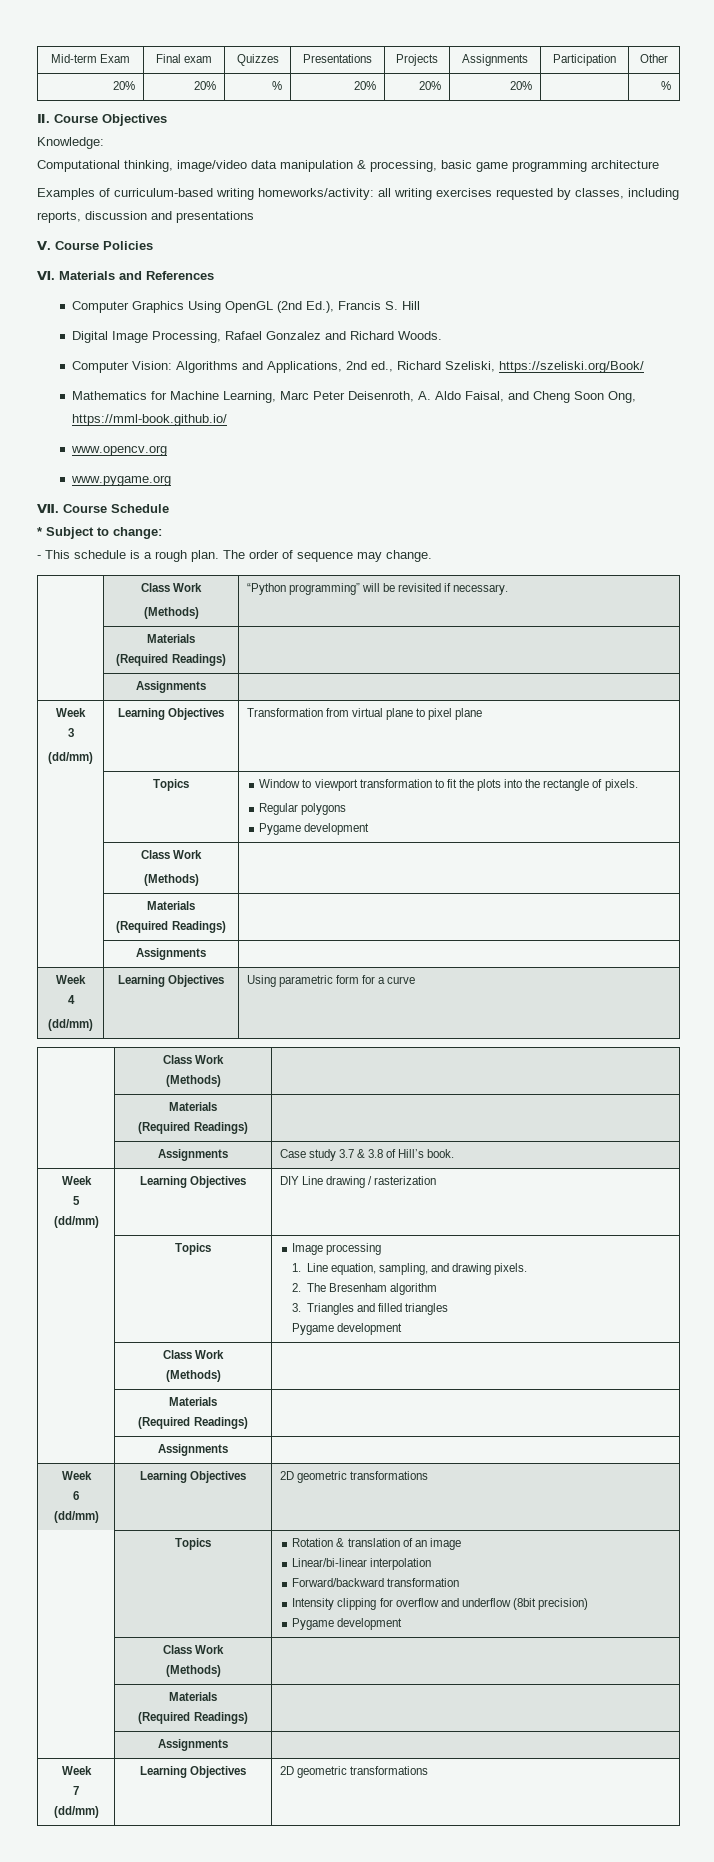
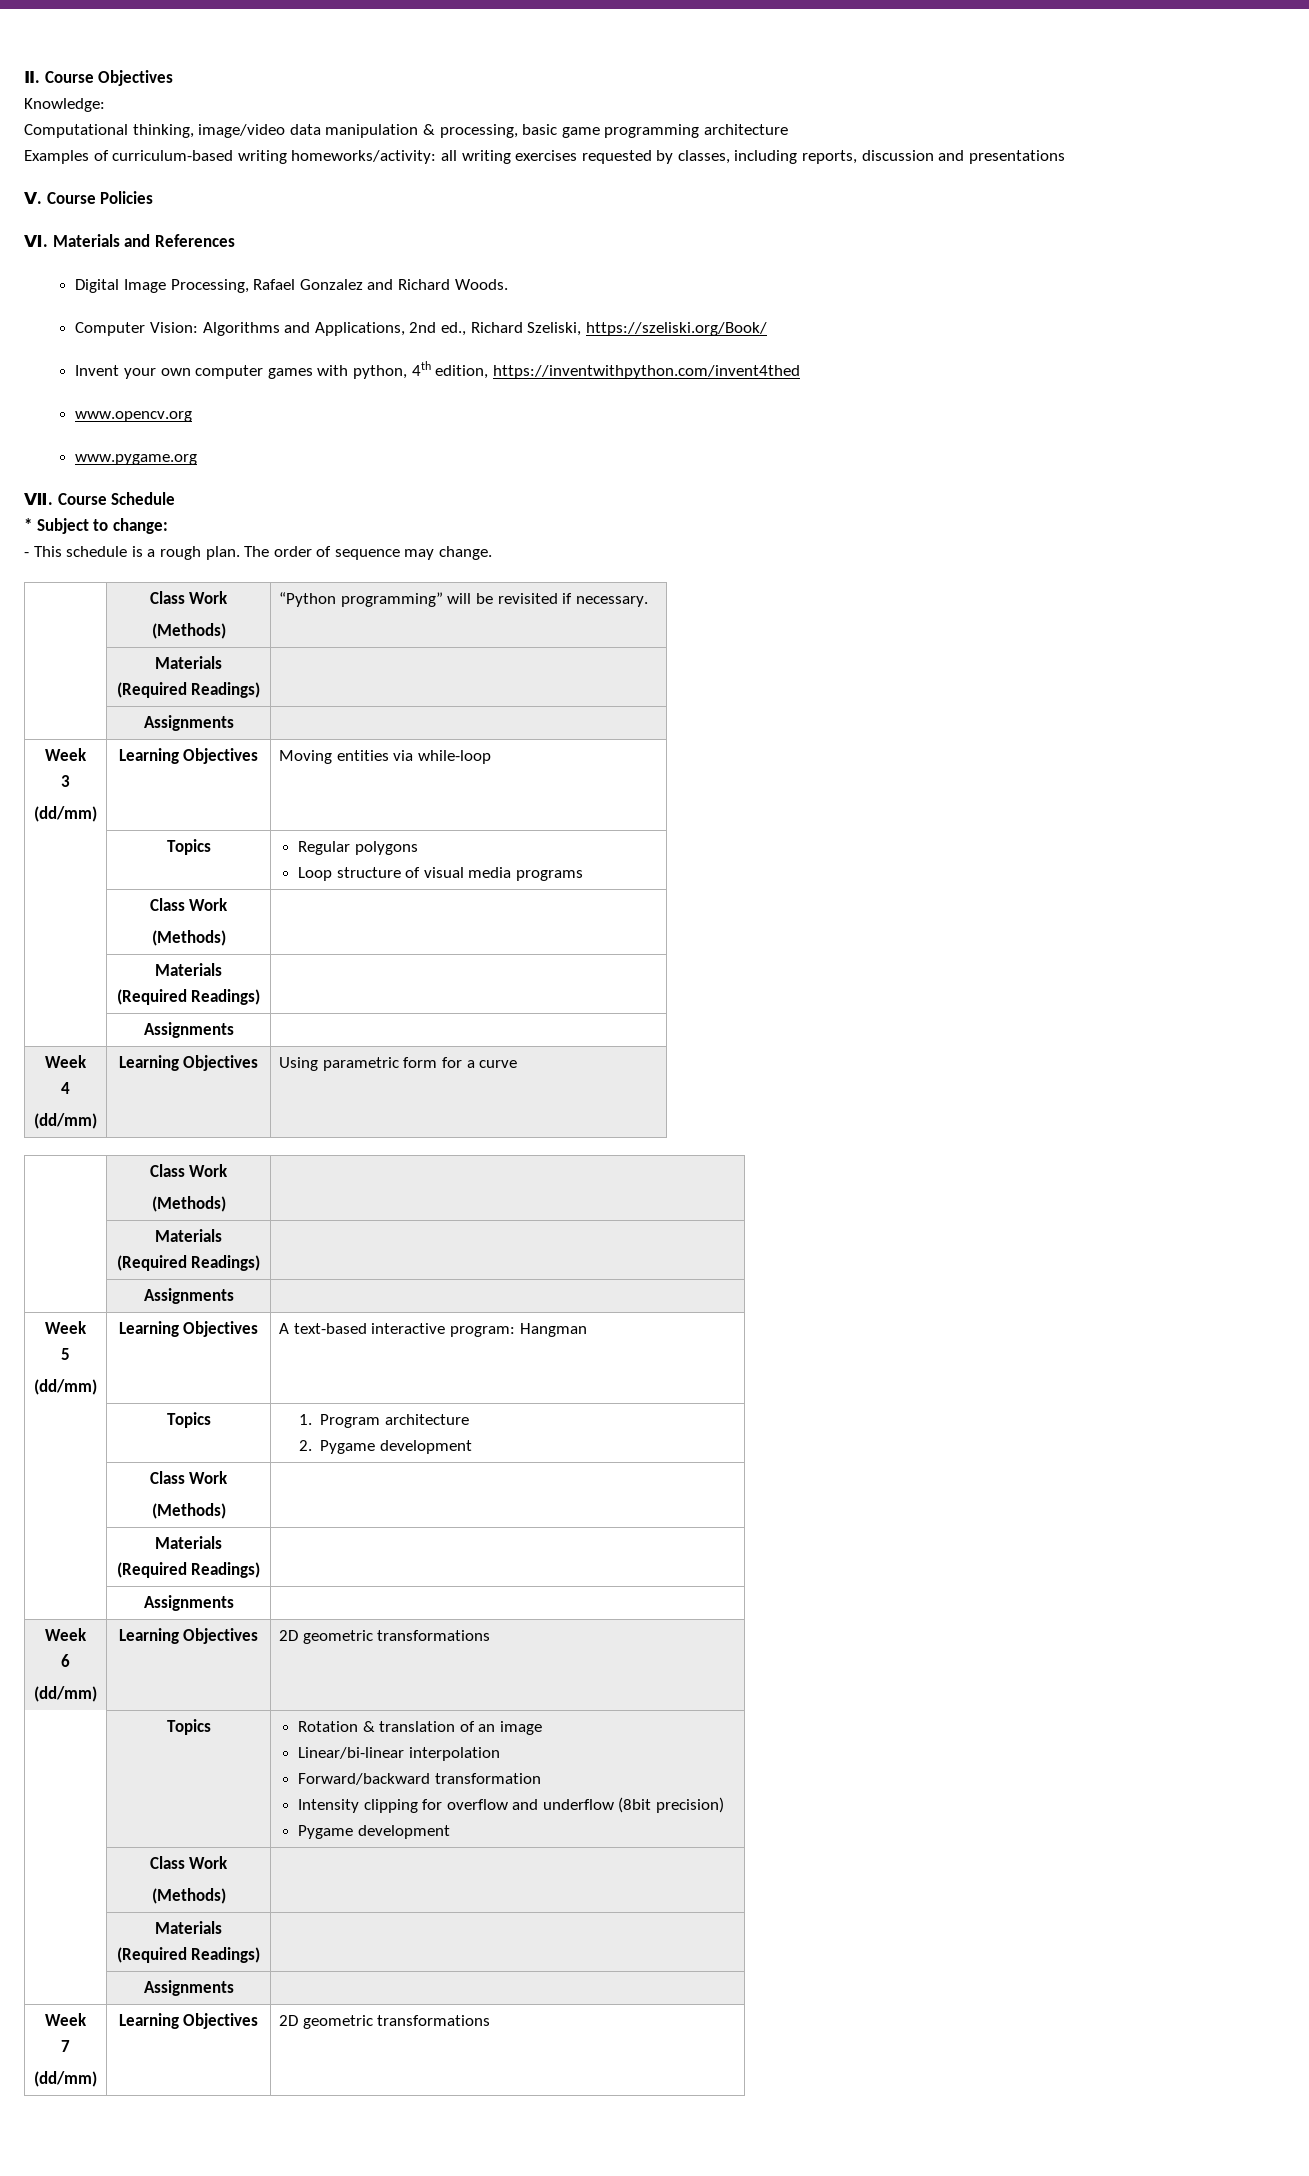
[50,54,131,63] [155,54,213,63] [236,54,279,66] [303,54,372,63] [396,54,438,66] [462,54,528,66] [553,54,616,66] [640,54,668,63] [113,81,136,90] [194,81,217,90] [272,81,283,90] [354,81,377,90] [419,81,442,90] [510,81,533,90] [661,81,672,90] Mid-term Exam | Final exam | Quizzes | Presentations | Projects | Assignments | Participation | Other // 20% | 20% | % | 20% | 20% | 20% | | % // -> (24, 77) none
[71,301,420,313] // Computer Graphics Using OpenGL (2nd Ed.), Francis S. Hill -> (235, 240) none
[71,391,636,403] [71,414,227,426] Mathematics for Machine Learning, Marc Peter Deisenroth, A. Aldo Faisal, and Cheng Soon Ong, https://mml-book.github.io/ -> [75,361,800,379] Invent your own computer games with python, 4th edition, https://inventwithpython.com/invent4thed
[246,708,483,720] [153,779,189,791] [259,779,638,791] [259,803,347,815] [259,823,370,835] Transformation from virtual plane to pixel plane // | Topics | Window to viewport transformation to fit the plots into the rectangle of pixels. // Regular polygons // Pygame development -> [279,750,491,764] [166,839,211,855] [297,841,418,855] [297,867,583,881] Moving entities via while-loop // | Topics | Regular polygons // Loop structure of visual media programs
[279,1149,455,1161] Case study 3.7 & 3.8 of Hill’s book. -> (234, 1296) none
[279,1176,437,1188] [175,1243,211,1255] [292,1243,382,1255] [291,1263,528,1275] [291,1283,437,1295] [291,1303,448,1315] DIY Line drawing / rasterization // | Topics | Image processing // 1. Line equation, sampling, and drawing pixels. // 2. The Bresenham algorithm // 3. Triangles and filled triangles // -> [279,1323,587,1337] [166,1412,211,1428] [298,1414,469,1428] [298,1440,312,1451] A text-based interactive program: Hangman // | Topics | 1. Program architecture // 2.

